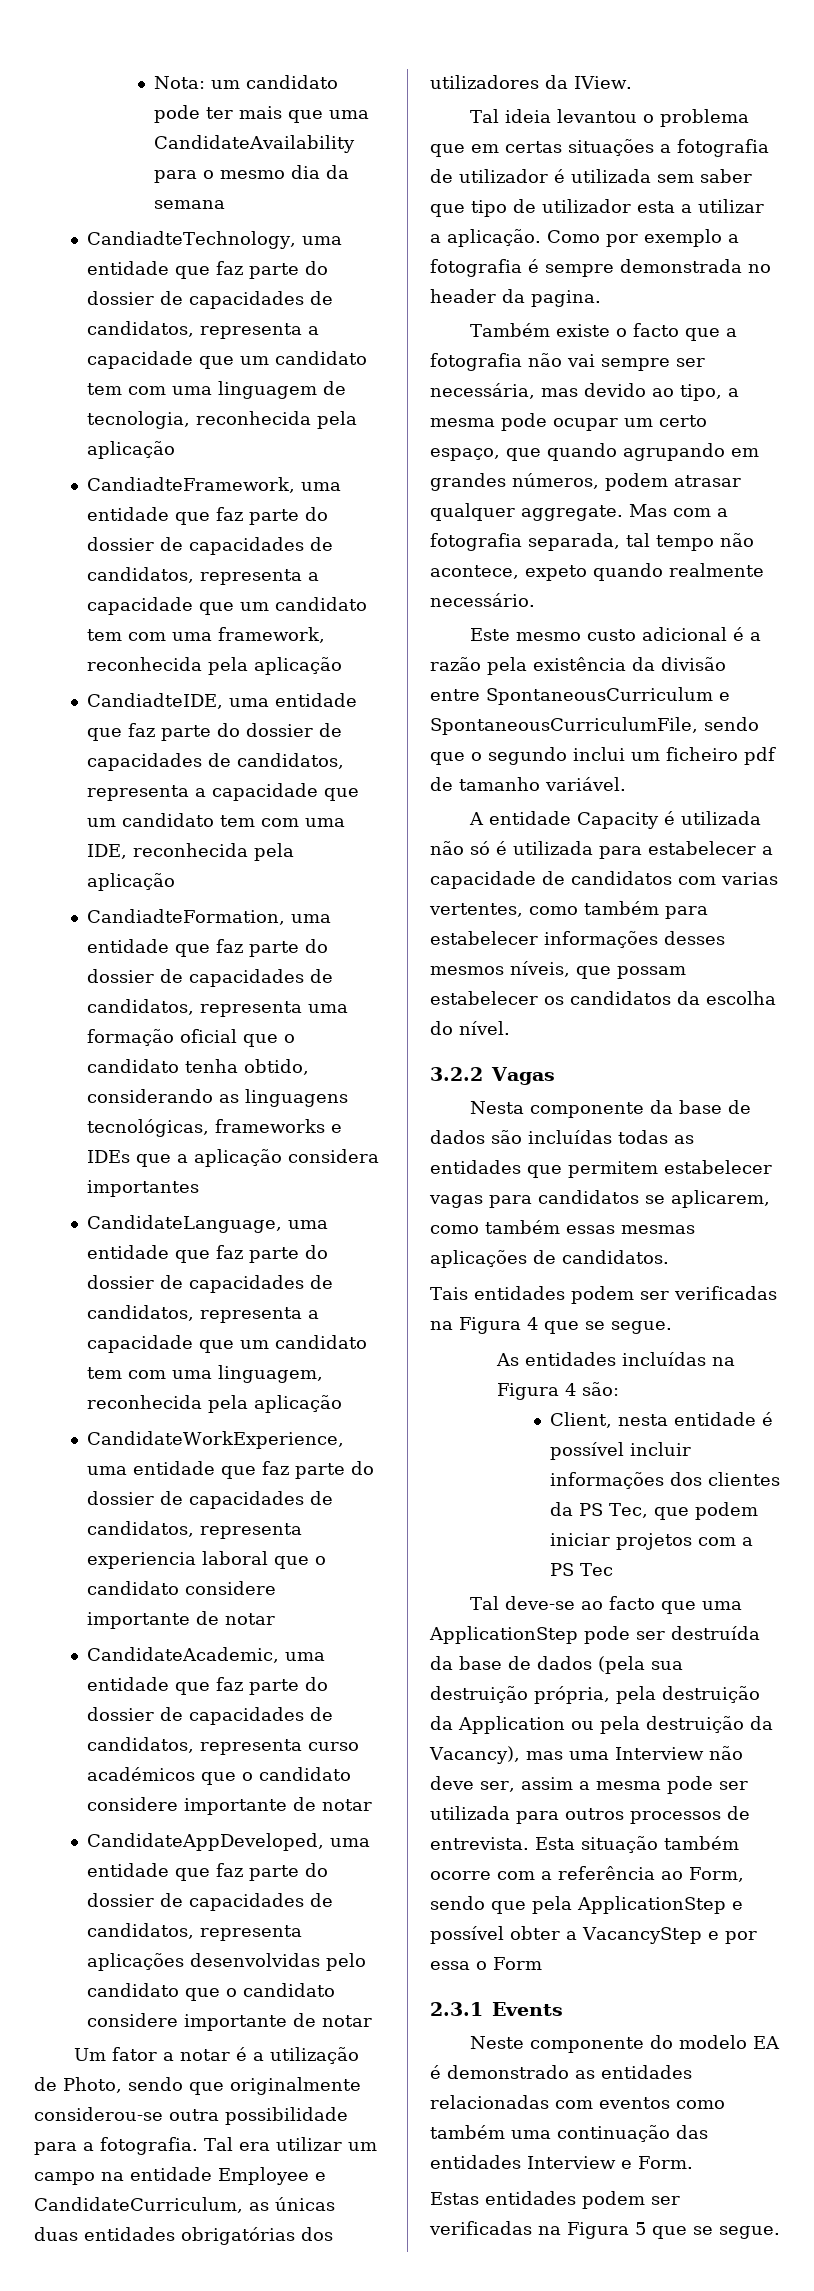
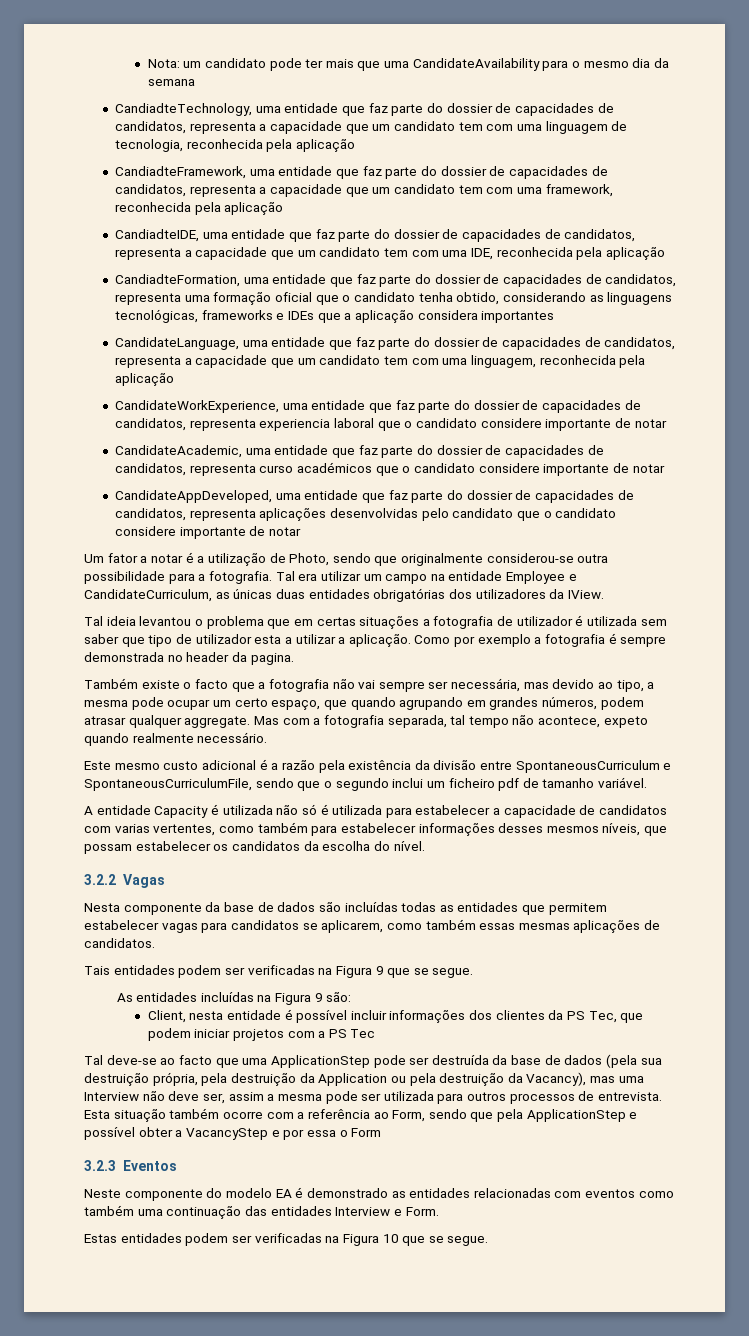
[527,1317,538,1330] 4 -> [375,966,384,975] 9
[564,1383,576,1396] 4 -> [314,993,323,1002] 9
[430,2002,563,2016] 2.3.1 Events -> [84,1160,177,1171] 3.2.3 Eventos
[635,2222,646,2235] 5 -> [382,1234,399,1243] 10

